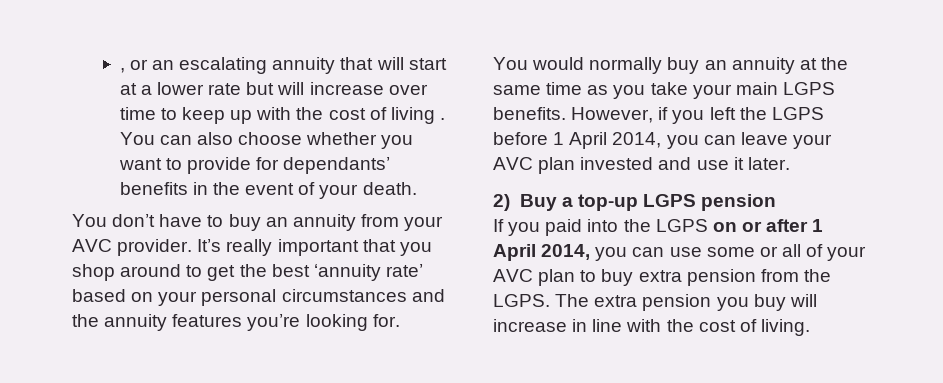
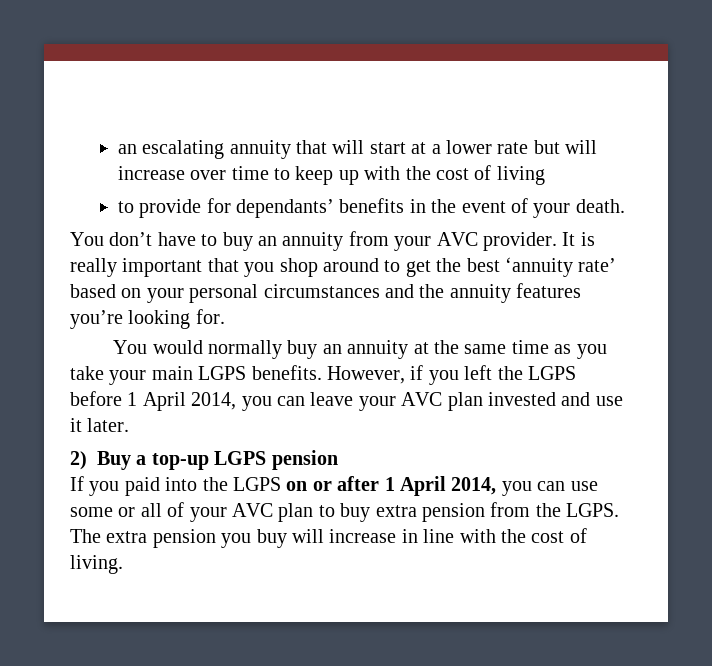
[119,59,148,73] , or -> (117, 149) none
[439,118,445,120] [119,132,414,149] [118,158,162,170] . You can also choose whether you want -> (545, 175) //
[197,239,222,252] It’s -> [562,232,595,246] It is

